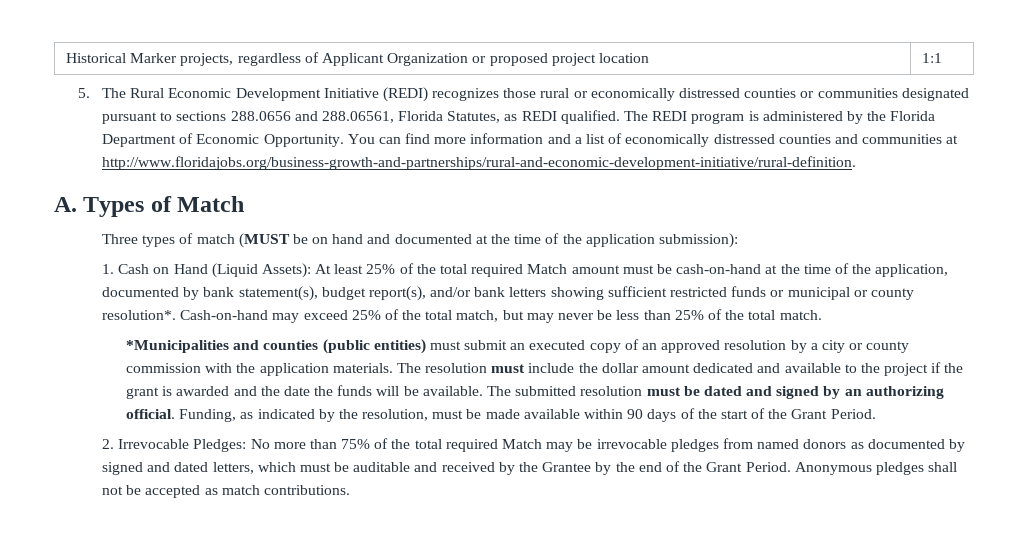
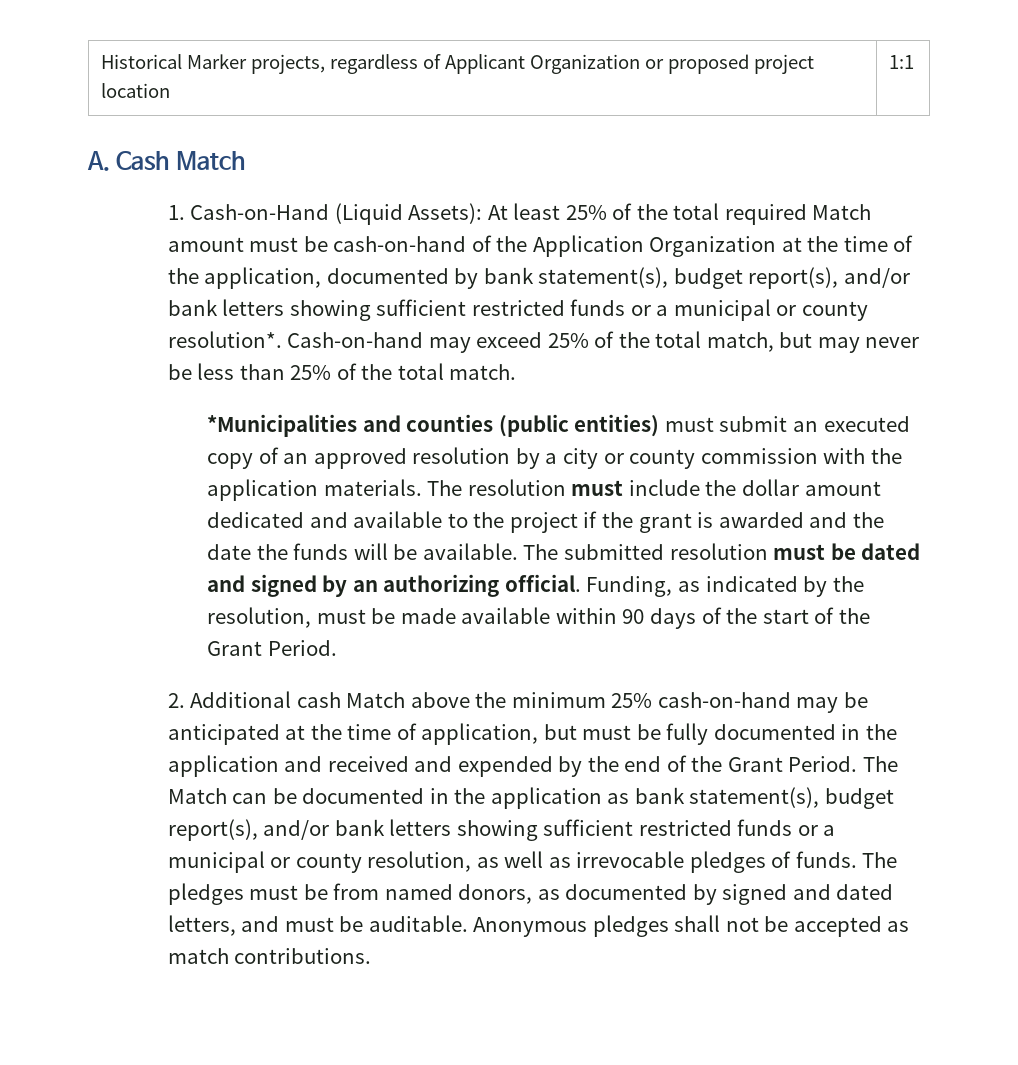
[77,87,969,102] [101,110,936,124] [101,133,959,147] [101,156,856,170] // 5. The Rural Economic Development Initiative (REDI) recognizes those rural or economically distressed counties or communities designated pursuant to sections 288.0656 and 288.06561, Florida Statutes, as REDI qualified. The REDI program is administered by the Florida Department of Economic Opportunity. You can find more information and a list of economically distressed counties and communities at http://www.floridajobs.org/business-growth-and-partnerships/rural-and-economic-development-initiative/rural-definition. -> (915, 62) none
[83,196,172,217] Types of -> [116,151,170,171] Cash
[101,233,738,248] [101,264,208,274] Three types of match (MUST be on hand and documented at the time of the application submission): // 1. Cash on Hand -> [167,204,330,220] 1. Cash-on-Hand
(762, 269) none -> [471,235,777,257] of the Application Organization
(785, 293) none -> [656,305,669,316] a
[118,438,719,452] Irrevocable Pledges: No more than 75% of the total required Match may be irrevocable pledges -> [190,691,868,713] [167,723,897,745] [167,755,898,777] [167,787,894,809] [167,819,836,841] [167,851,898,873] [167,883,328,905] Additional cash Match above the minimum 25% cash-on-hand may be anticipated at the time of application, but must be fully documented in the application and received and expended by the end of the Grant Period. The Match can be documented in the application as bank statement(s), budget report(s), and/or bank letters showing sufficient restricted funds or a municipal or county resolution, as well as irrevocable pledges of funds. The pledges must be
[803,439,847,449] donors -> [458,884,533,904] donors,
[257,461,791,475] which must be auditable and received by the Grantee by the end of the Grant Period. -> [241,915,468,932] and must be auditable.

